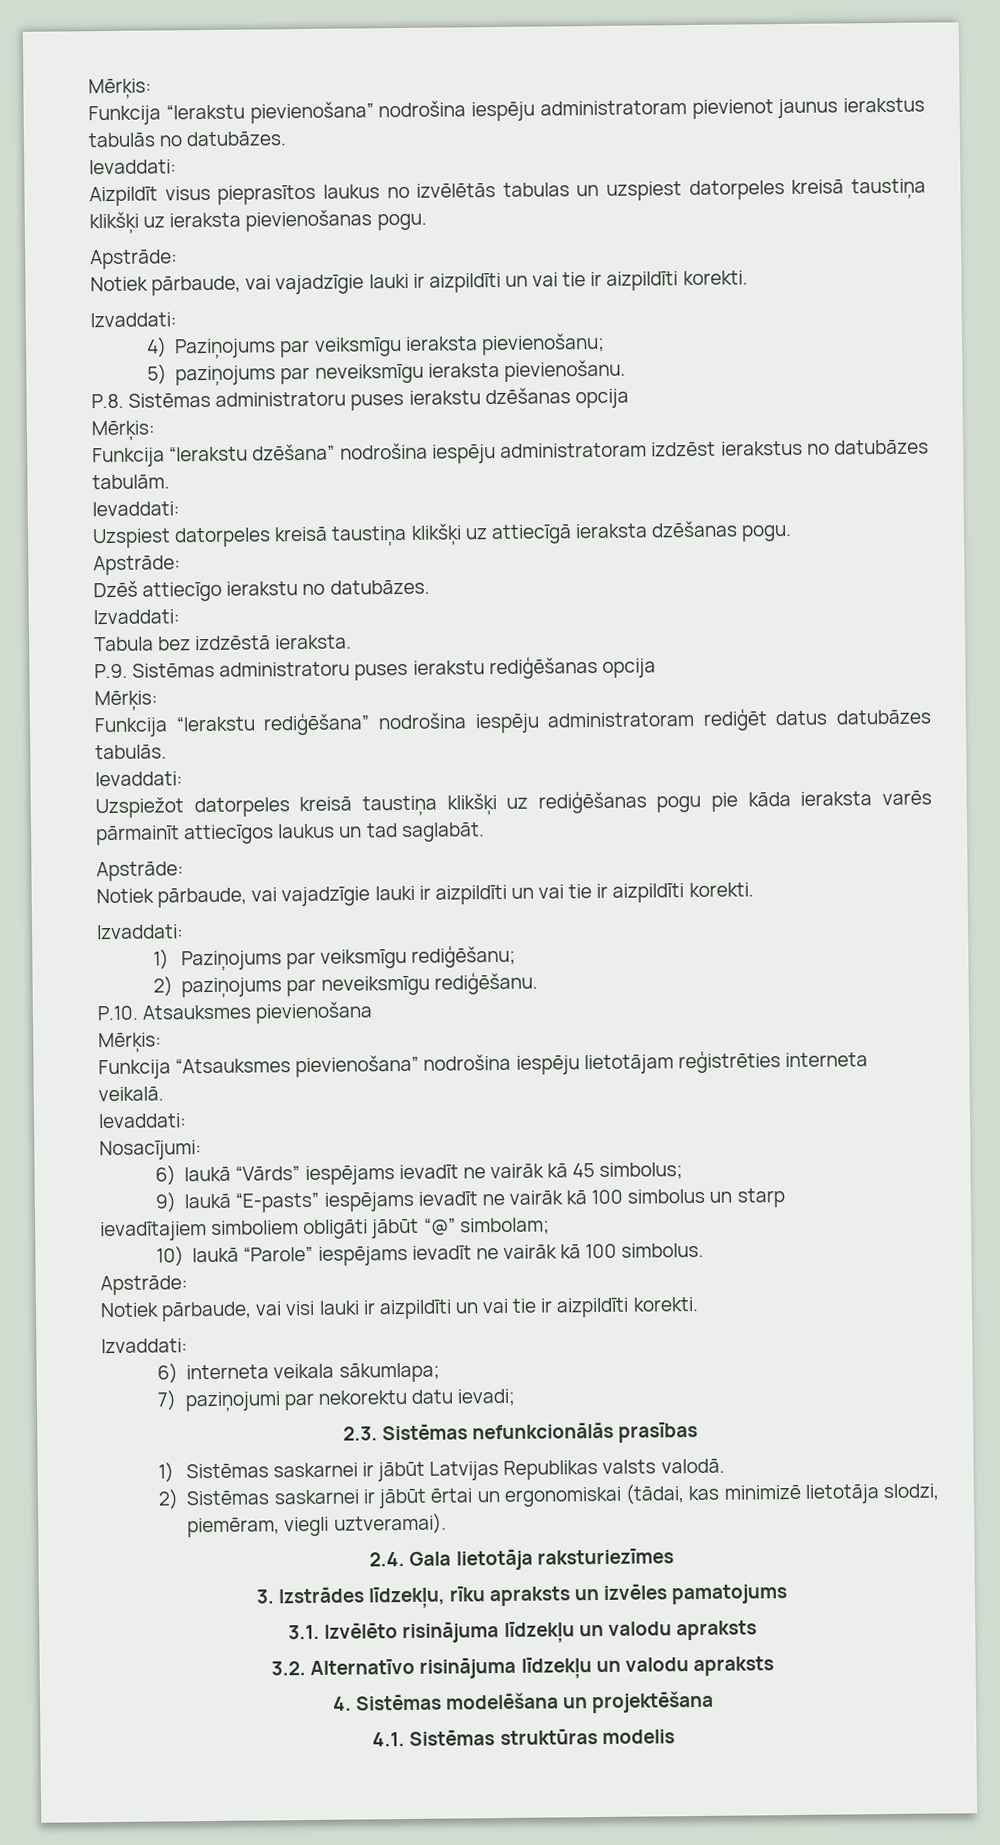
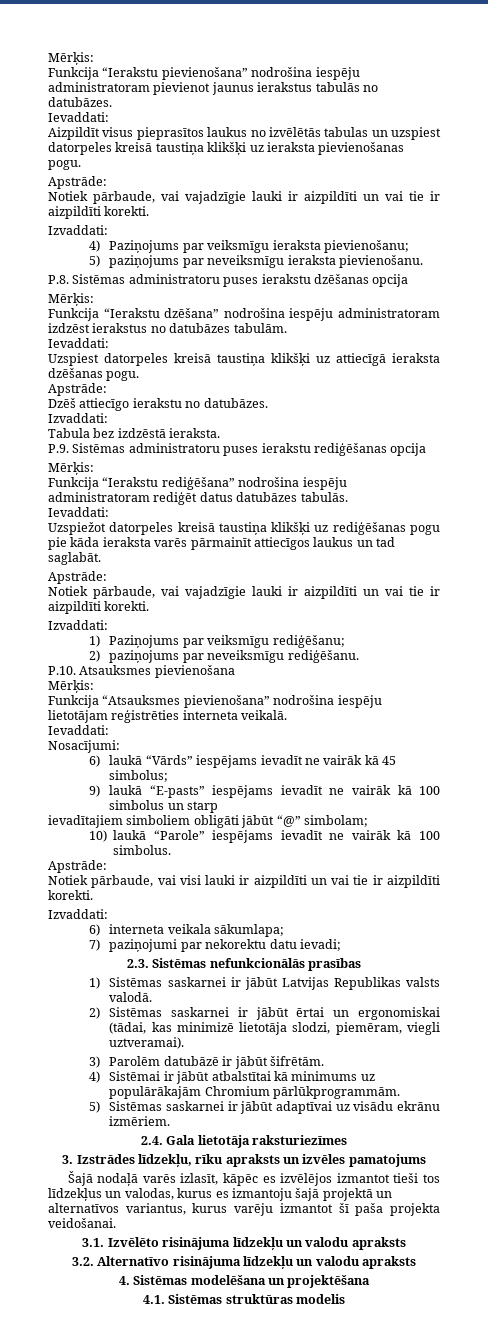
(447, 1524) none -> [88,1056,324,1069] [88,1071,375,1084] [109,1086,401,1099] [88,1101,440,1114] [109,1116,171,1126] // 3) Parolēm datubāzē ir jābūt šifrētām. // 4) Sistēmai ir jābūt atbalstītai kā minimums uz populārākajām Chromium pārlūkprogrammām. // 5) Sistēmas saskarnei ir jābūt adaptīvai uz visādu ekrānu izmēriem.
(789, 1594) none -> [67,1171,441,1186] [48,1188,392,1201] [48,1203,441,1216] [48,1218,116,1228] // Šajā nodaļā varēs izlasīt, kāpēc es izvēlējos izmantot tieši tos līdzekļus un valodas, kurus es izmantoju šajā projektā un alternatīvos variantus, kurus varēju izmantot šī paša projekta veidošanai.

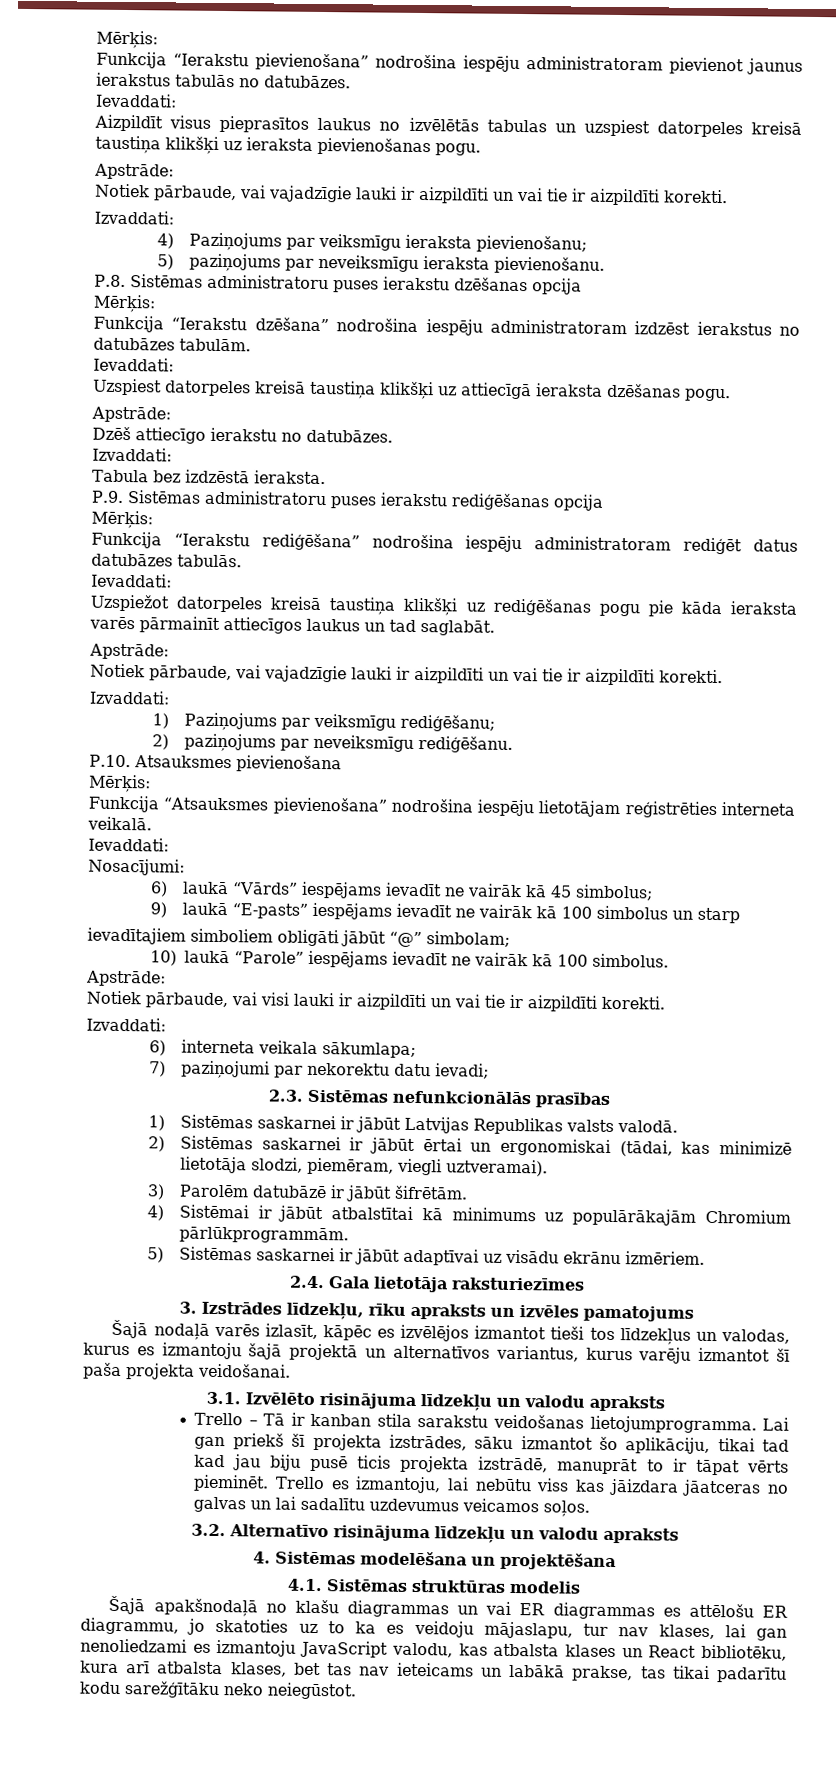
(406, 1243) none -> [194,1412,789,1434] [194,1433,789,1454] [194,1454,789,1476] [193,1474,789,1497] [193,1496,591,1517] // Trello – Tā ir kanban stila sarakstu veidošanas lietojumprogramma. Lai gan priekš šī projekta izstrādes, sāku izmantot šo aplikāciju, tikai tad kad jau biju pusē ticis projekta izstrādē, manuprāt to ir tāpat vērts pieminēt. Trello es izmantoju, lai nebūtu viss kas jāizdara jāatceras no galvas un lai sadalītu uzdevumus veicamos soļos.
(346, 1299) none -> [108,1595,789,1620] [80,1617,788,1641] [80,1638,787,1661] [80,1660,788,1683] [79,1681,356,1700] // Šajā apakšnodaļā no klašu diagrammas un vai ER diagrammas es attēlošu ER diagrammu, jo skatoties uz to ka es veidoju mājaslapu, tur nav klases, lai gan nenoliedzami es izmantoju JavaScript valodu, kas atbalsta klases un React bibliotēku, kura arī atbalsta klases, bet tas nav ieteicams un labākā prakse, tas tikai padarītu kodu sarežģītāku neko neiegūstot.

